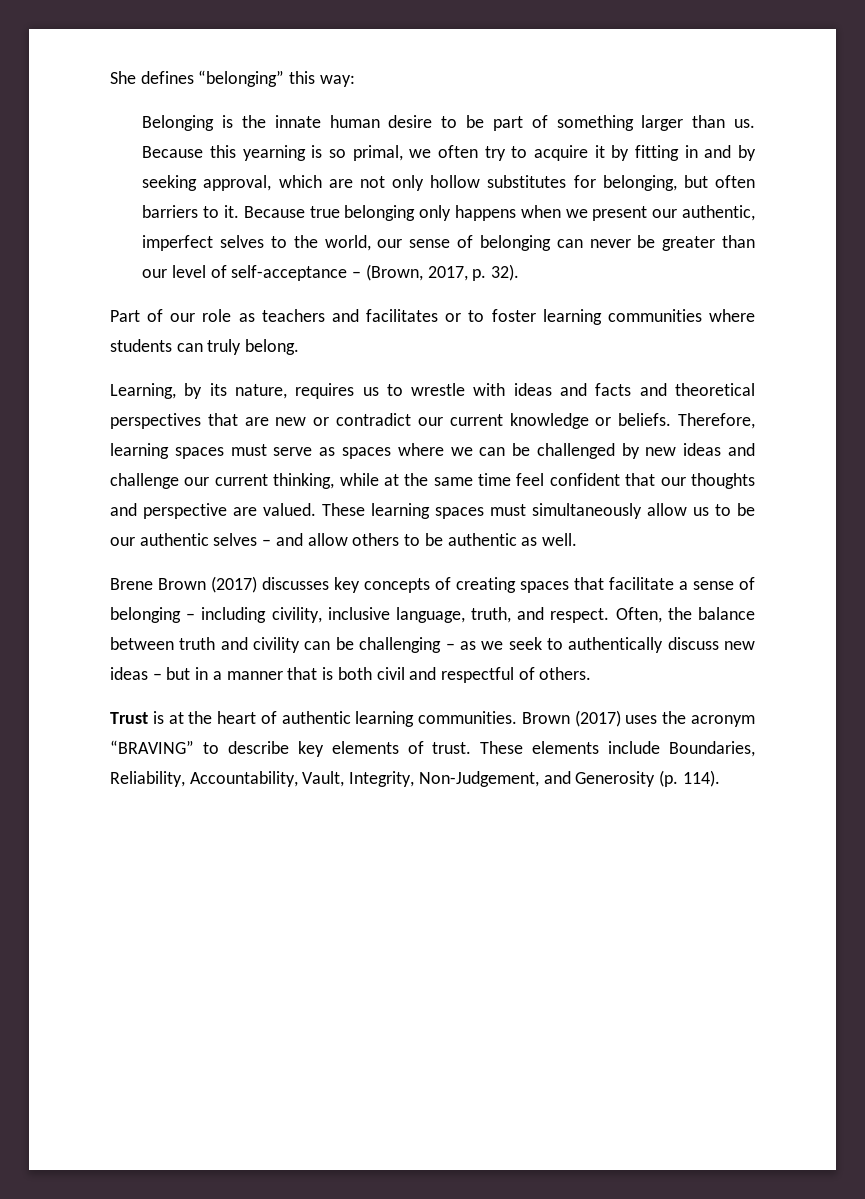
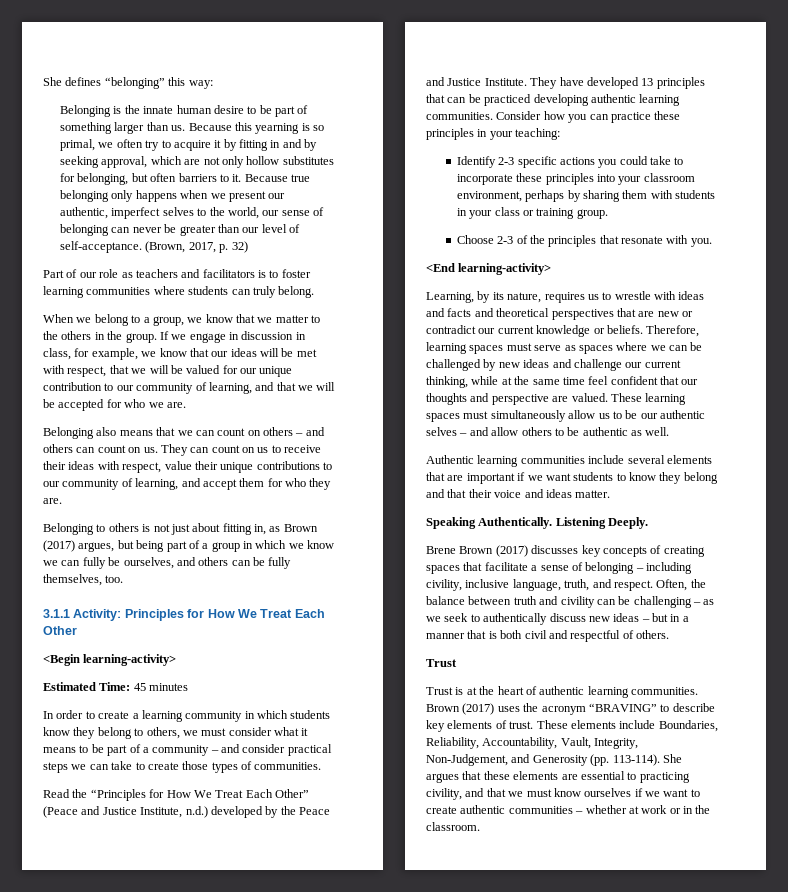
[231,265,362,281] self-acceptance – -> [60,241,143,253] self-acceptance.
[491,264,520,281] 32). -> [231,241,248,253] 32)
[366,309,462,322] facilitates or -> [202,269,266,278] facilitators is
(300, 347) none -> [43,314,321,326] [43,331,306,343] [43,348,317,360] [43,365,293,377] [43,382,336,394] [43,399,186,411] [43,427,325,439] [43,444,322,456] [43,461,332,473] [43,478,332,490] [43,498,62,504] [43,523,318,535] [43,540,335,552] [43,557,292,569] [43,574,124,586] [43,609,325,621] [43,626,77,635] [43,654,177,666] [43,682,189,691] [43,710,331,722] [43,727,309,739] [43,744,332,756] [43,761,322,773] [43,789,309,801] [43,806,330,818] [426,77,705,89] [426,94,681,106] [426,111,681,123] [426,128,561,140] [456,156,684,168] [456,173,695,185] [456,190,716,202] [456,207,608,219] [456,235,712,247] [426,263,552,275] // When we belong to a group, we know that we matter to the others in the group. If we engage in discussion in class, for example, we know that our ideas will be met with respect, that we will be valued for our unique contribution to our community of learning, and that we will be accepted for who we are. // Belonging also means that we can count on others – and others can count on us. They can count on us to receive their ideas with respect, value their unique contributions to our community of learning, and accept them for who they are. // Belonging to others is not just about fitting in, as Brown (2017) argues, but being part of a group in which we know we can fully be ourselves, and others can be fully themselves, too. // 3.1.1 Activity: Principles for How We Treat Each Other // <Begin learning-activity> // Estimated Time: 45 minutes // In order to create a learning community in which students know they belong to others, we must consider what it means to be part of a community – and consider practical steps we can take to create those types of communities. // Read the “Principles for How We Treat Each Other” (Peace and Justice Institute, n.d.) developed by the Peace and Justice Institute. They have developed 13 principles that can be practiced developing authentic learning communities. Consider how you can practice these principles in your teaching: // Identify 2-3 specific actions you could take to incorporate these principles into your classroom environment, perhaps by sharing them with students in your class or training group. // Choose 2-3 of the principles that resonate with you. // <End learning-activity>
(577, 539) none -> [426,455,712,467] [426,472,718,484] [426,489,611,498] [426,517,649,529] // Authentic learning communities include several elements that are important if we want students to know they belong and that their voice and ideas matter. // Speaking Authentically. Listening Deeply.
(148, 718) none -> [426,687,453,695] // Trust
[659,770,720,787] (p. 114). -> [590,754,682,766] [426,771,690,783] [426,788,700,800] [426,805,711,814] [426,822,480,831] (pp. 113-114). She argues that these elements are essential to practicing civility, and that we must know ourselves if we want to create authentic communities – whether at work or in the classroom.

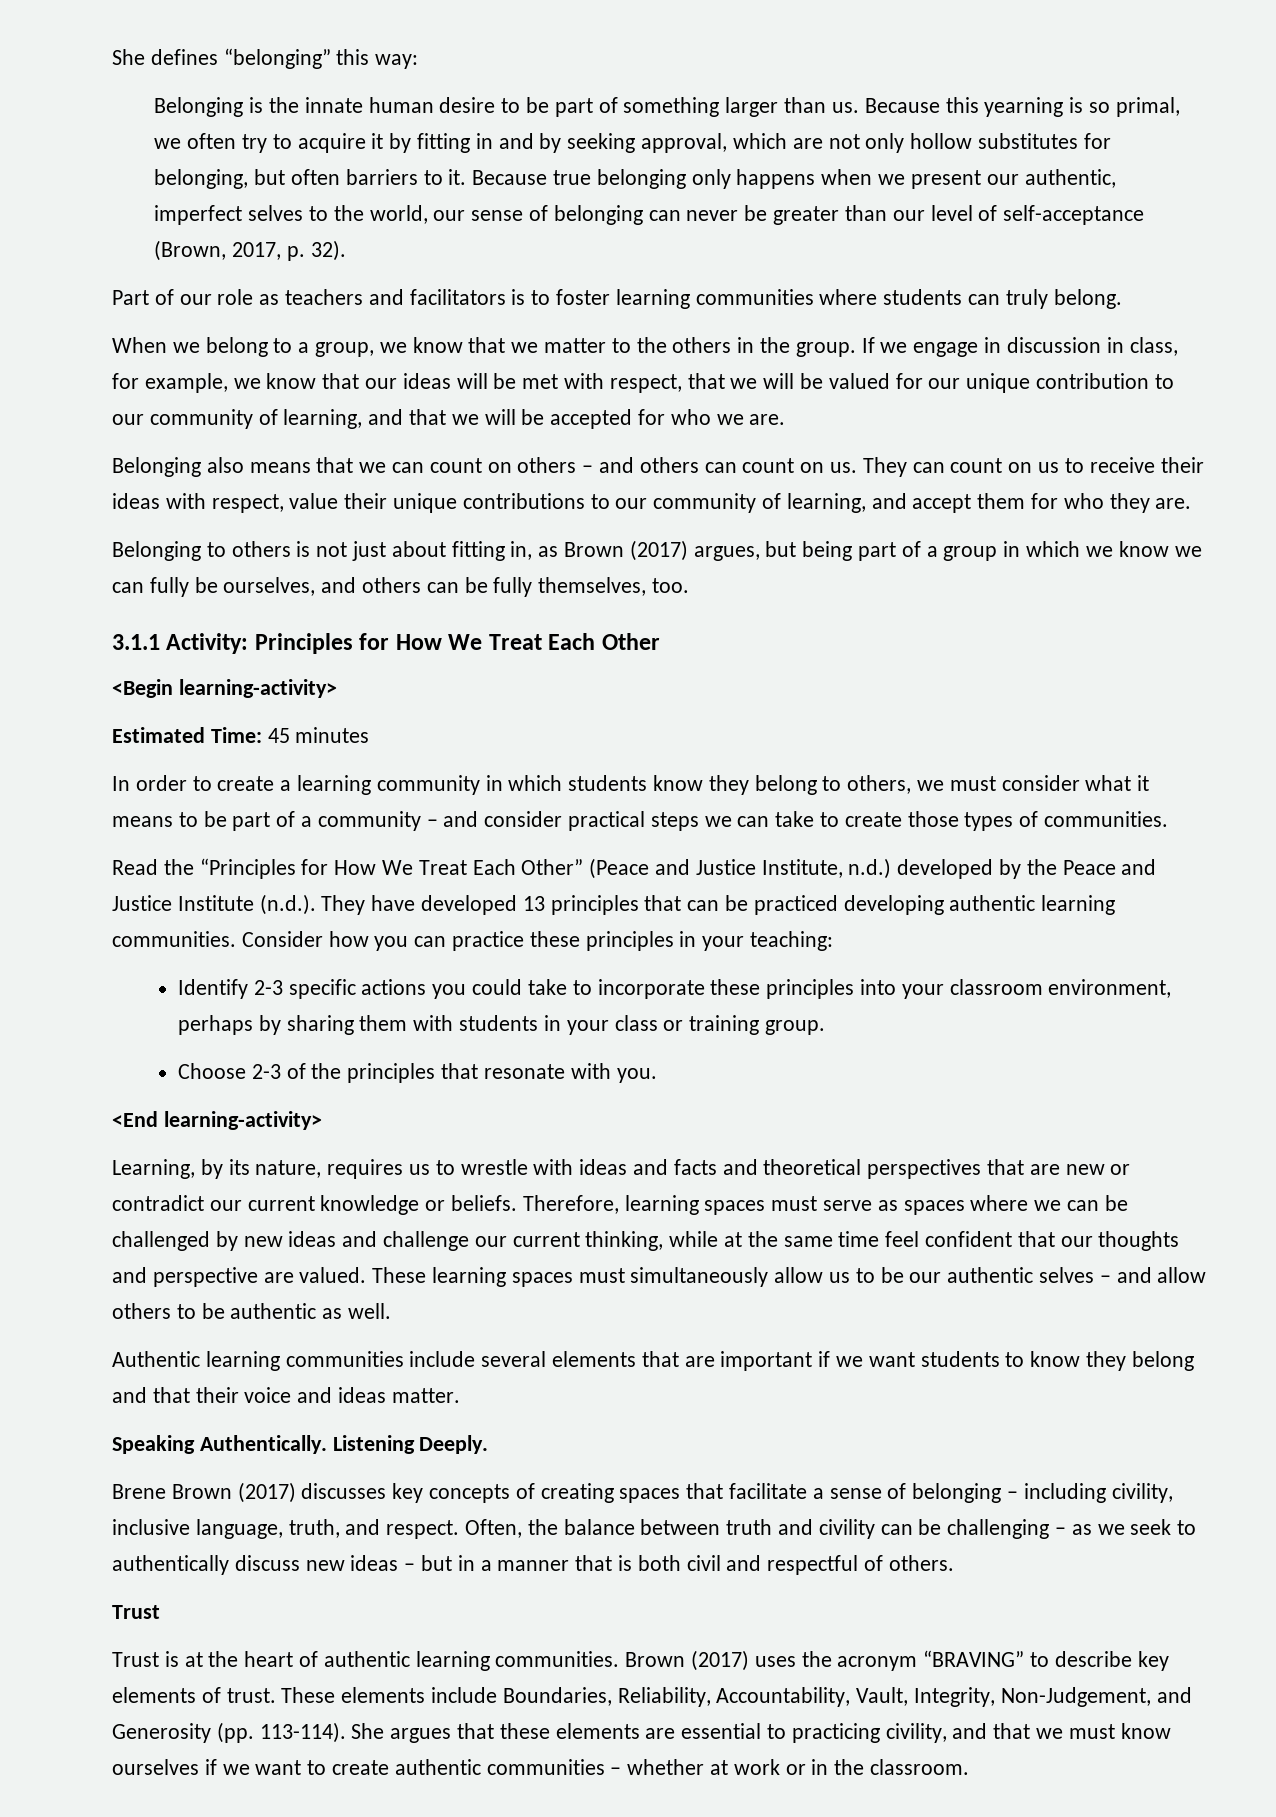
[60,241,143,253] self-acceptance. -> [1003,205,1145,225] self-acceptance
[231,241,248,253] 32) -> [310,240,346,261] 32).
[484,78,527,86] Institute. -> [177,894,316,915] Institute (n.d.).

